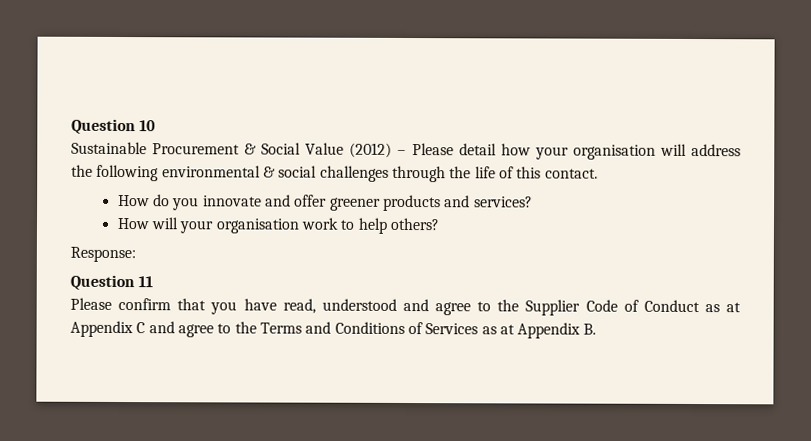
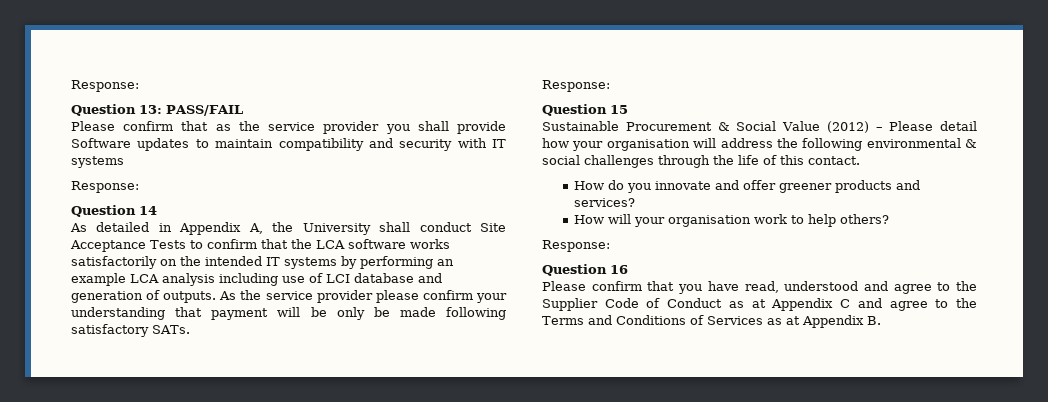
[71,118,157,135] Question 10 -> [71,80,139,92] [71,104,243,116] [71,121,507,134] [71,138,506,151] [71,156,124,168] [71,181,139,193] [71,205,157,217] [70,222,507,235] [70,239,450,252] [71,256,454,269] [71,273,442,286] [71,290,507,303] [71,307,506,320] [71,324,190,337] [542,80,610,92] [542,104,628,116] Response: // Question 13: PASS/FAIL // Please confirm that as the service provider you shall provide Software updates to maintain compatibility and security with IT systems // Response: // Question 14 // As detailed in Appendix A, the University shall conduct Site Acceptance Tests to confirm that the LCA software works satisfactorily on the intended IT systems by performing an example LCA analysis including use of LCI database and generation of outputs. As the service provider please confirm your understanding that payment will be only be made following satisfactory SATs. // Response: // Question 15
[138,276,154,288] 11 -> [610,265,628,274] 16

